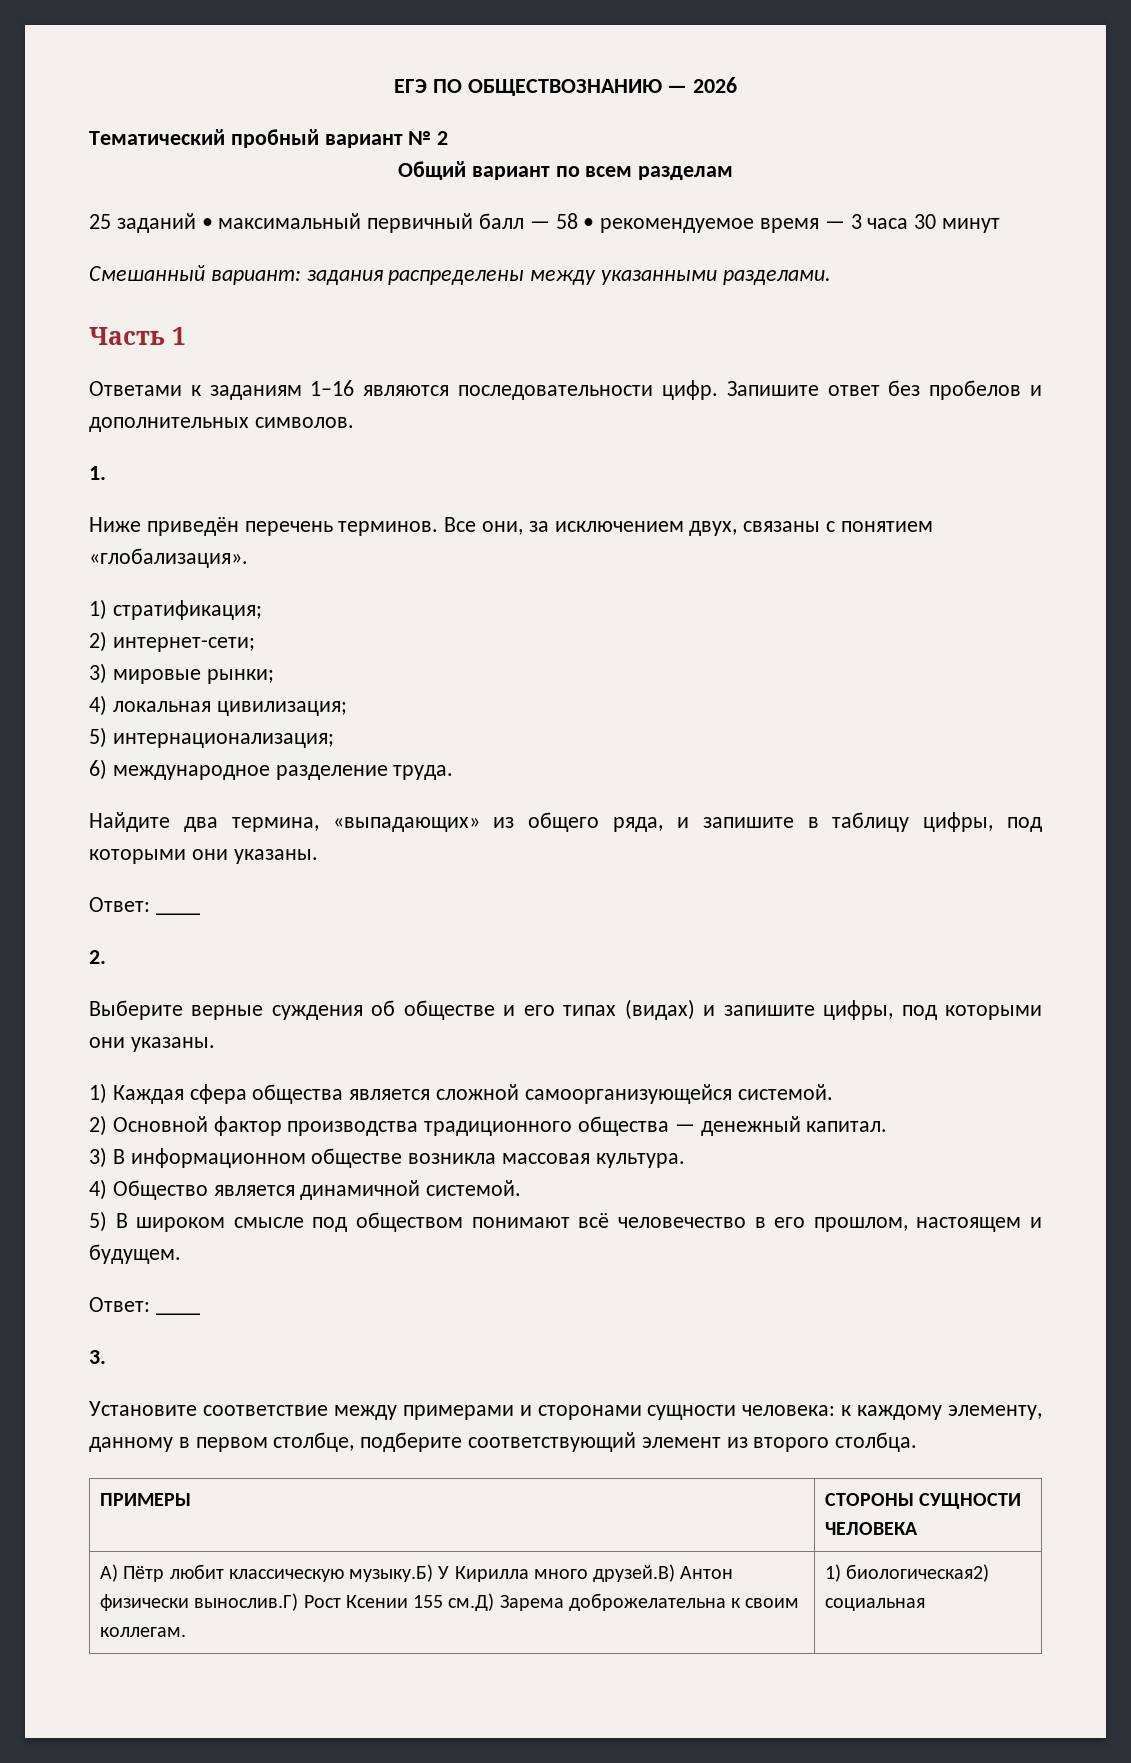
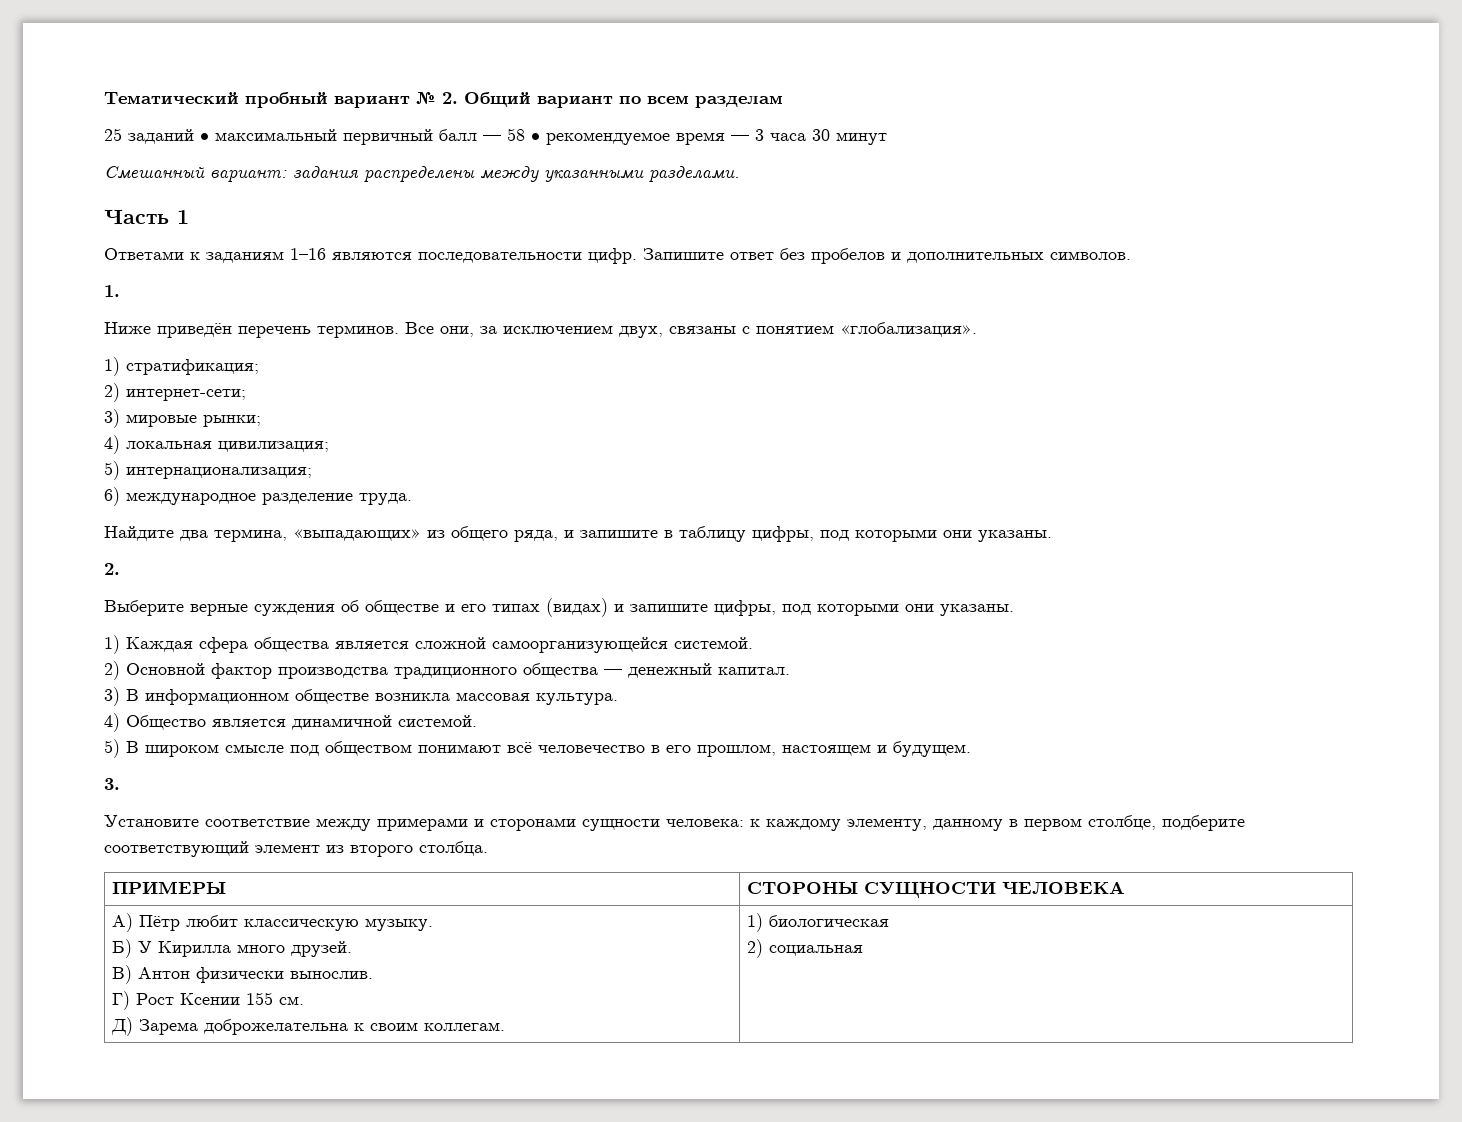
[393,77,738,96] ЕГЭ ПО ОБЩЕСТВОЗНАНИЮ — 2026 // -> (104, 98) none
[437,131,449,145] 2 // -> [442,92,458,104] 2.
[89,897,150,912] [155,912,200,915] // Ответ: ____ -> (1052, 536) none
[89,1297,150,1312] [155,1312,200,1315] // Ответ: ____ -> (971, 749) none
[349,1564,434,1582] музыку.Б) -> [364,918,433,931] [111,939,132,958] музыку. // Б)
[593,1564,734,1582] [100,1593,299,1611] друзей.В) Антон физически вынослив.Г) -> [290,941,352,957] [111,965,373,984] [111,991,130,1010] друзей. // В) Антон физически вынослив. // Г)
[448,1593,495,1611] см.Д) -> [278,996,304,1005] [110,1017,133,1036] см. // Д)
[846,1564,990,1582] биологическая2) -> [768,915,889,927] [746,939,763,958] биологическая // 2)

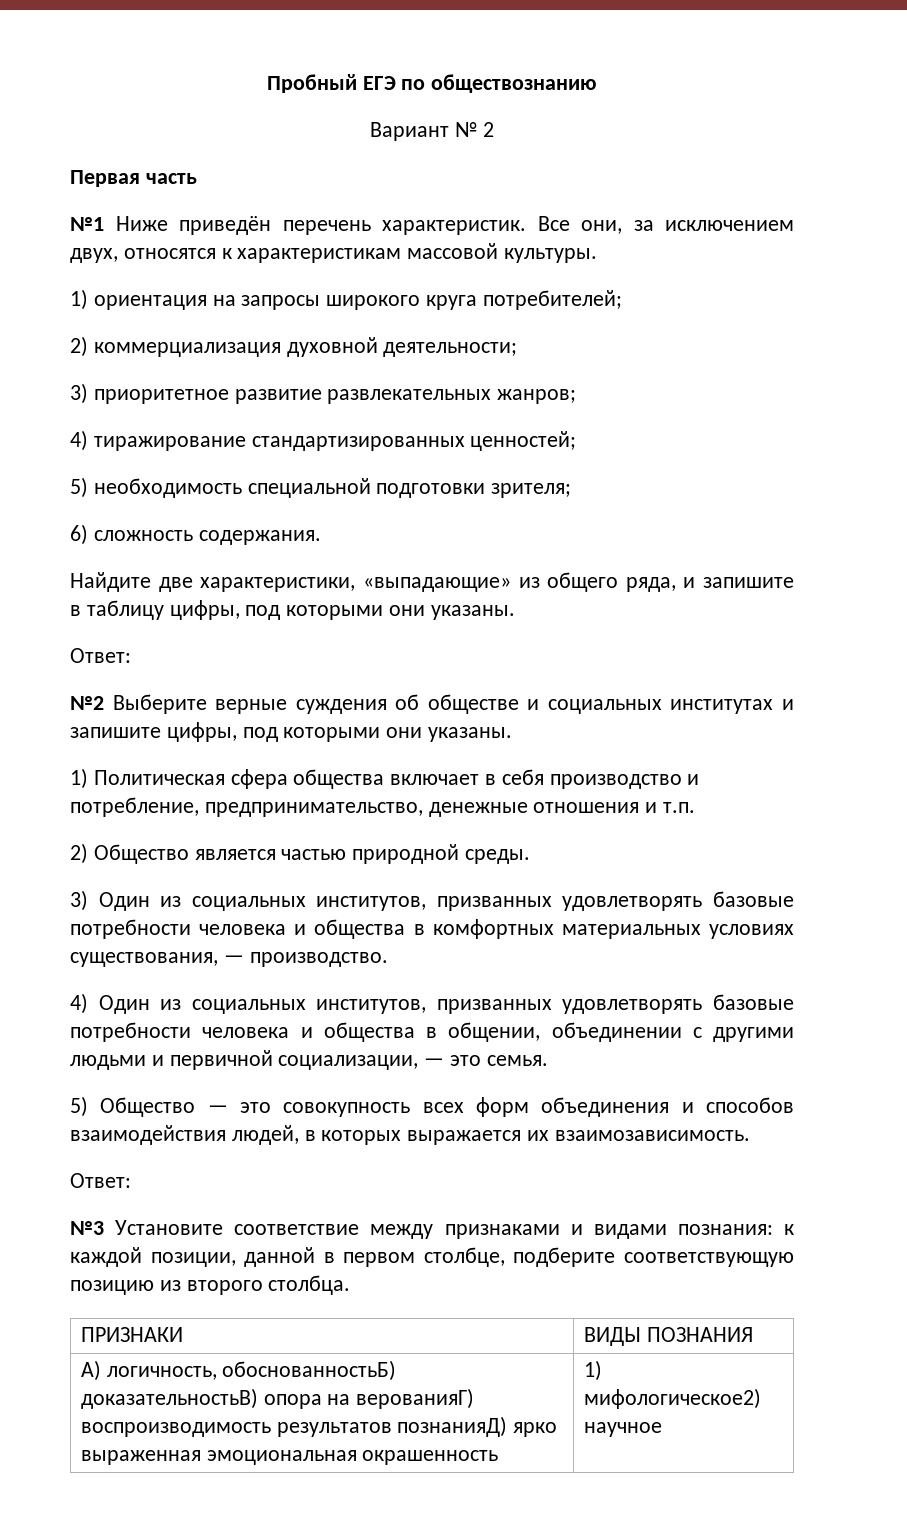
[104,92,783,108] [104,128,887,145] [104,166,740,183] [104,209,189,225] [104,248,1131,264] [104,285,120,297] Тематический пробный вариант № 2. Общий вариант по всем разделам // 25 заданий • максимальный первичный балл — 58 • рекомендуемое время — 3 часа 30 минут // Смешанный вариант: задания распределены между указанными разделами. // Часть 1 // Ответами к заданиям 1–16 являются последовательности цифр. Запишите ответ без пробелов и дополнительных символов. // 1. // -> [266,74,598,93] [369,122,495,141] [70,170,197,187] [70,217,104,231] Пробный ЕГЭ по обществознанию // Вариант № 2 // Первая часть // №1
[317,325,399,338] терминов. -> [382,220,526,235] характеристик.
[669,322,977,337] [104,357,259,376] [104,383,246,402] [104,409,261,428] [104,435,329,454] [104,461,312,480] [104,487,412,506] [104,526,421,542] связаны с понятием «глобализация». // 1) стратификация; // 2) интернет-сети; // 3) мировые рынки; // 4) локальная цивилизация; // 5) интернационализация; // 6) международное разделение труда. // Найдите два термина, «выпадающих» -> [123,243,598,263] [70,289,622,310] [70,336,518,357] [70,383,577,404] [70,430,577,451] [70,477,572,498] [70,524,321,545] [70,572,511,592] относятся к характеристикам массовой культуры. // 1) ориентация на запросы широкого круга потребителей; // 2) коммерциализация духовной деятельности; // 3) приоритетное развитие развлекательных жанров; // 4) тиражирование стандартизированных ценностей; // 5) необходимость специальной подготовки зрителя; // 6) сложность содержания. // Найдите две характеристики, «выпадающие»
[104,563,120,575] 2. // -> [70,648,131,663] [70,696,104,710] Ответ: // №2
[461,598,608,617] его типах (видах) -> [547,699,774,714] социальных институтах
[126,637,193,652] Каждая -> [93,770,225,785] Политическая
[335,637,753,653] [104,661,790,680] [104,687,618,706] [104,713,477,732] [104,739,971,758] [104,778,120,790] [104,815,1003,831] является сложной самоорганизующейся системой. // 2) Основной фактор производства традиционного общества — денежный капитал. // 3) B информационном обществе возникла массовая культура. // 4) Общество является динамичной системой. // 5) В широком смысле под обществом понимают всё человечество в его прошлом, настоящем и будущем. // 3. // Установите соответствие между примерами и сторонами сущности человека: к каждому элементу, данному -> [390,769,700,789] [70,797,696,817] [70,843,531,864] [70,890,794,911] [70,919,794,939] [70,952,388,967] [70,993,794,1014] [70,1022,794,1042] [70,1050,548,1070] [70,1096,794,1117] [70,1125,750,1145] [70,1173,131,1188] [70,1220,794,1239] [70,1247,316,1267] включает в себя производство и потребление, предпринимательство, денежные отношения и т.п. // 2) Общество является частью природной среды. // 3) Один из социальных институтов, призванных удовлетворять базовые потребности человека и общества в комфортных материальных условиях существования, — производство. // 4) Один из социальных институтов, призванных удовлетворять базовые потребности человека и общества в общении, объединении с другими людьми и первичной социализации, — это семья. // 5) Общество — это совокупность всех форм объединения и способов взаимодействия людей, в которых выражается их взаимозависимость. // Ответ: // №3 Установите соответствие между признаками и видами познания: к каждой позиции, данной
[104,841,320,857] соответствующий элемент -> [623,1252,794,1267] [70,1280,154,1295] соответствующую позицию
[111,881,226,894] [746,881,1125,898] [111,913,433,932] [111,939,352,958] [111,965,373,984] [111,991,304,1010] [110,1017,505,1036] [746,913,889,932] [746,939,863,958] ПРИМЕРЫ | СТОРОНЫ СУЩНОСТИ ЧЕЛОВЕКА // А) Пётр любит классическую музыку. // Б) У Кирилла много друзей. // В) Антон физически вынослив. // Г) Рост Ксении 155 см. // Д) Зарема доброжелательна к своим коллегам. | 1) биологическая // 2) социальная -> [80,1327,183,1342] [583,1327,753,1346] [80,1360,397,1381] [80,1388,475,1409] [80,1416,558,1437] [80,1450,499,1465] [583,1360,602,1381] [583,1388,761,1409] [583,1422,662,1437] ПРИЗНАКИ | ВИДЫ ПОЗНАНИЯ // A) логичность, обоснованностьБ) доказательностьB) опора на верованияГ) воспроизводимость результатов познанияД) ярко выраженная эмоциональная окрашенность | 1) мифологическое2) научное

